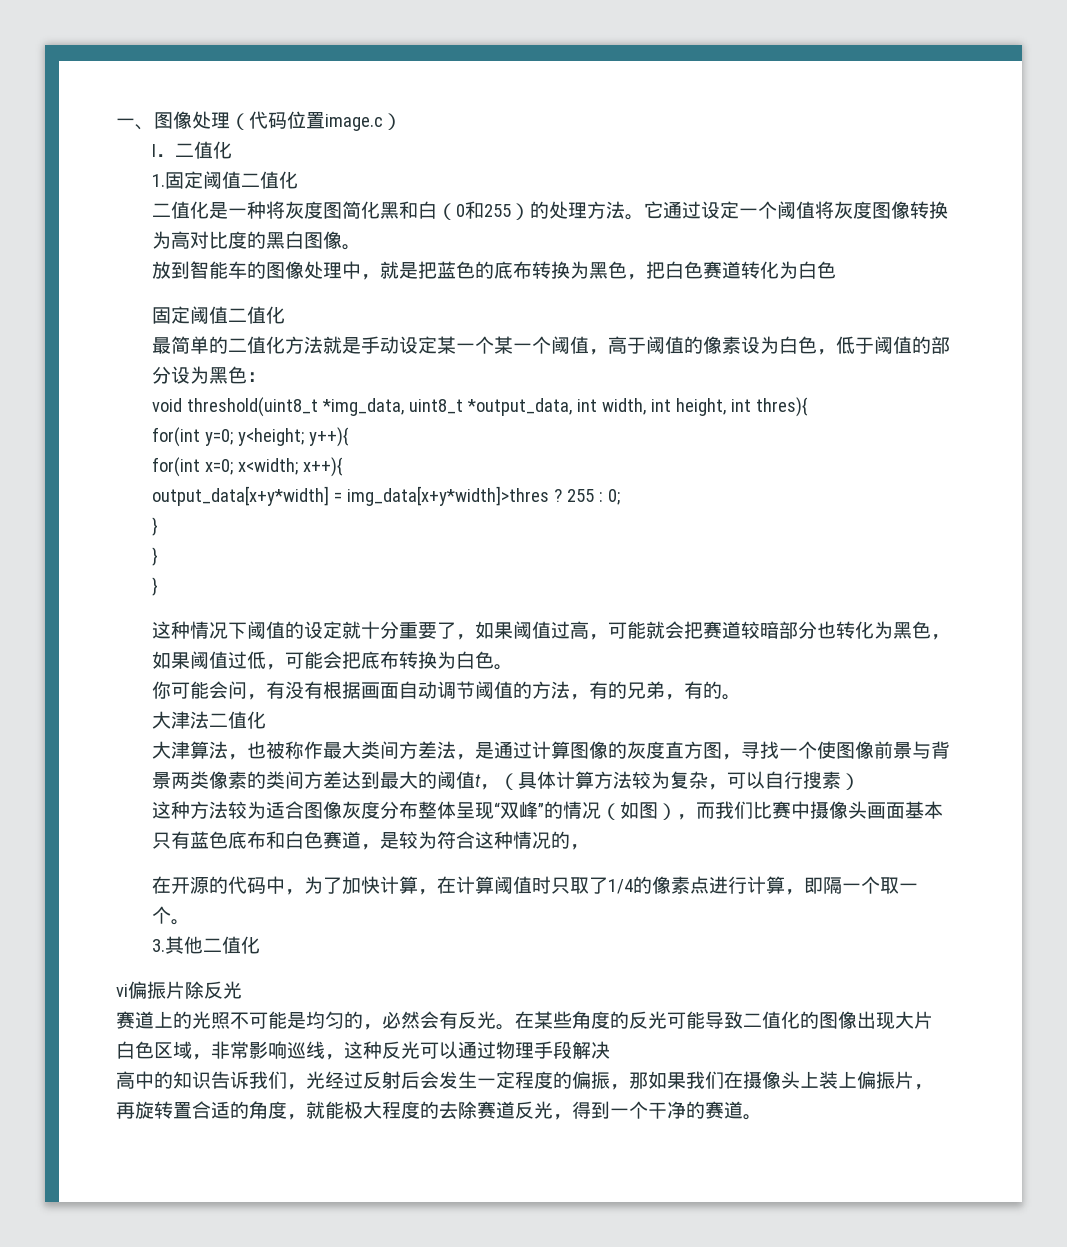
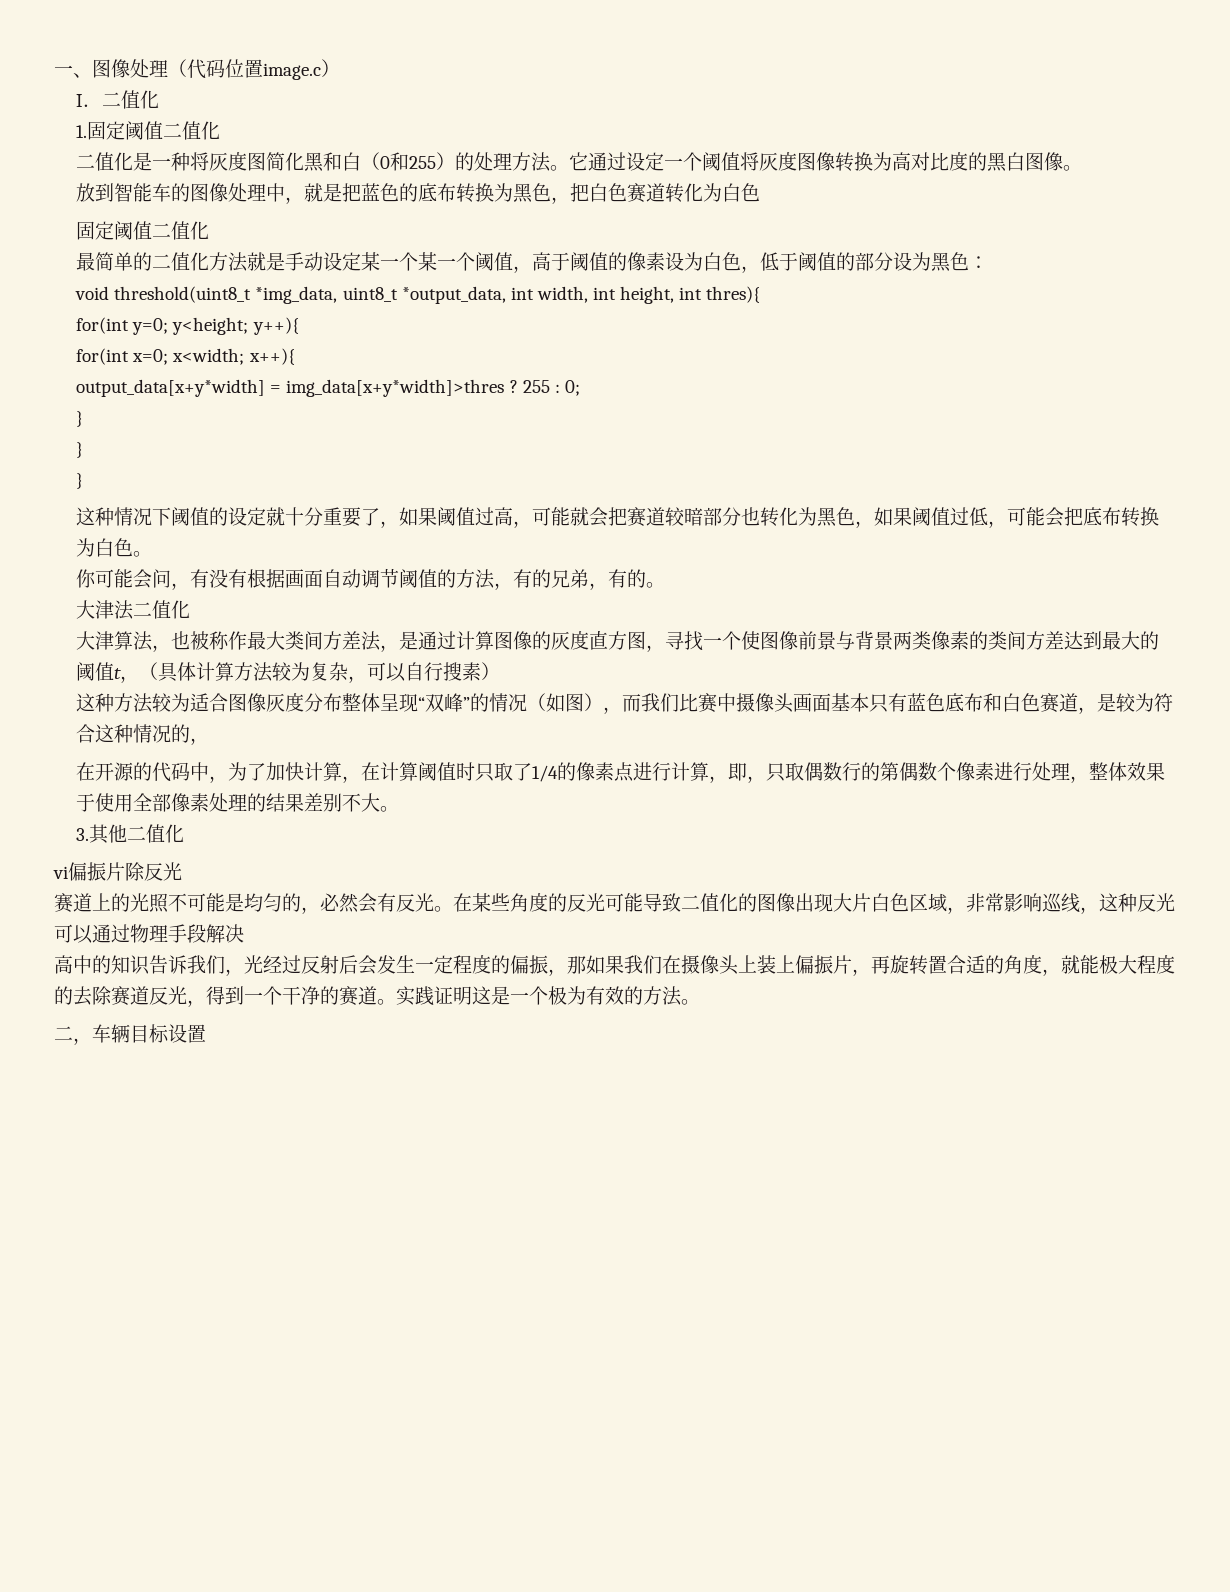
[823,876,919,894] [152,906,172,924] 隔一个取一个 -> [747,762,1166,783] [76,793,381,812] ，只取偶数行的第偶数个像素进行处理，整体效果于使用全部像素处理的结果差别不大
(762, 1117) none -> [396,986,700,1006] [54,1024,206,1045] 实践证明这是一个极为有效的方法。 // 二，车辆目标设置

